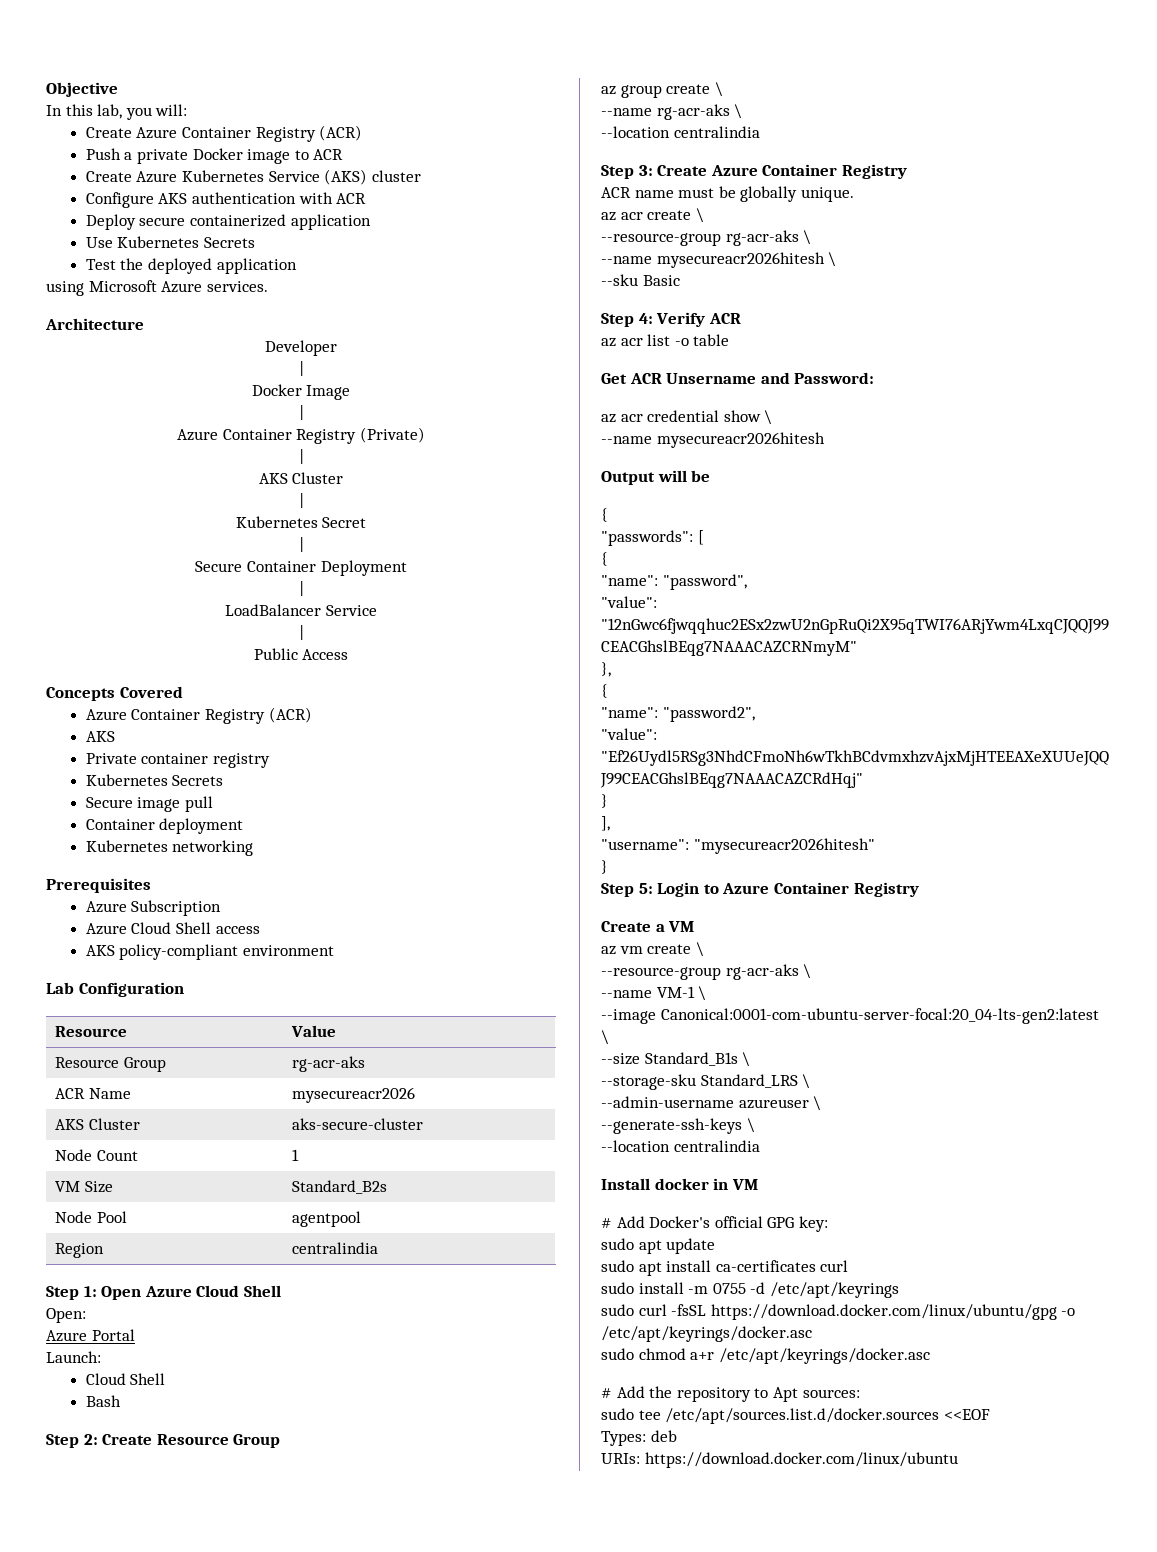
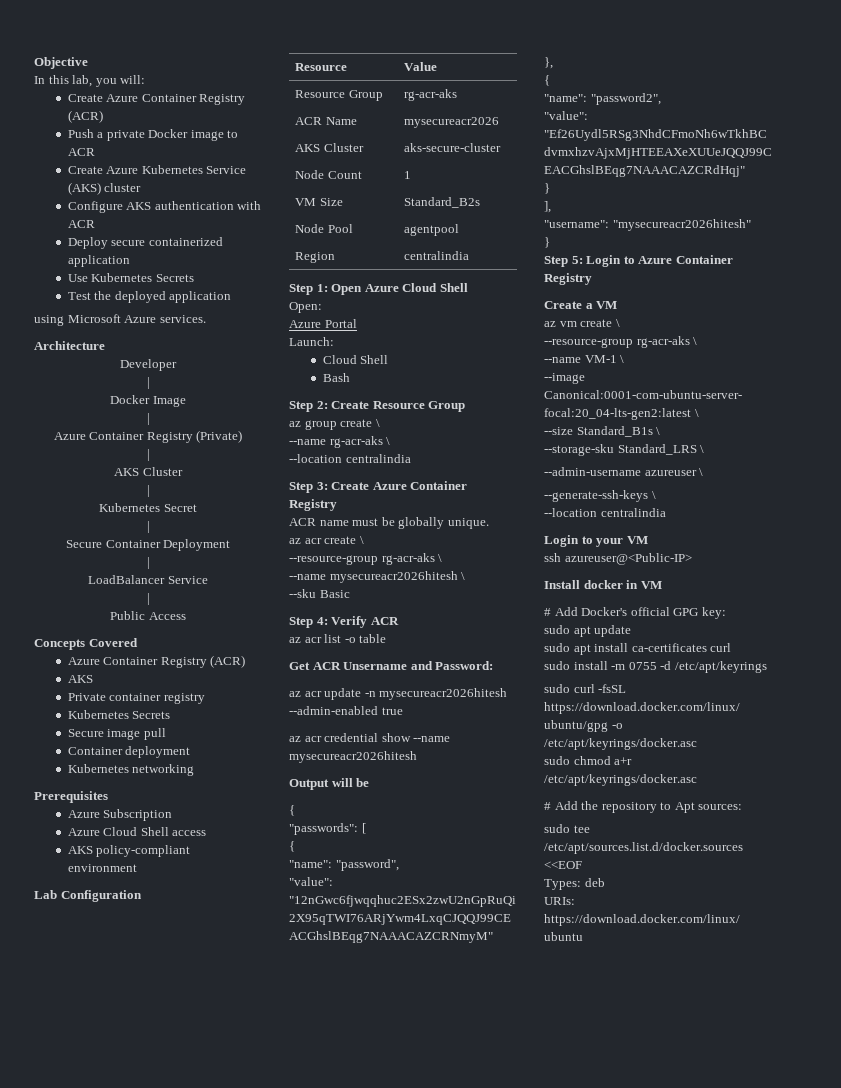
(875, 378) none -> [289,688,508,700] [289,706,403,715] // az acr update -n mysecureacr2026hitesh --admin-enabled true
[764,410,773,425] \ // -> (411, 737) none
(760, 1146) none -> [544,535,648,547] [544,553,692,565] // Login to your VM // ssh azureuser@<Public-IP>

